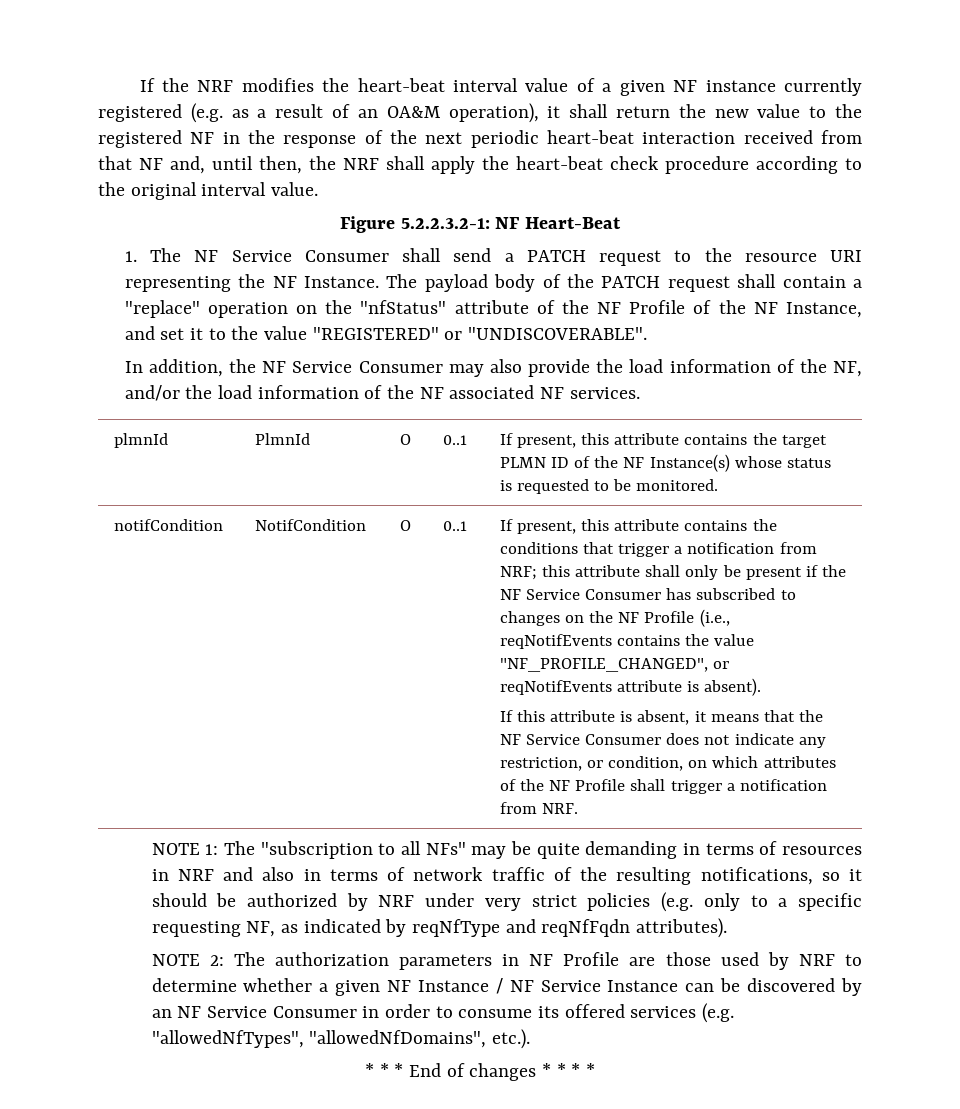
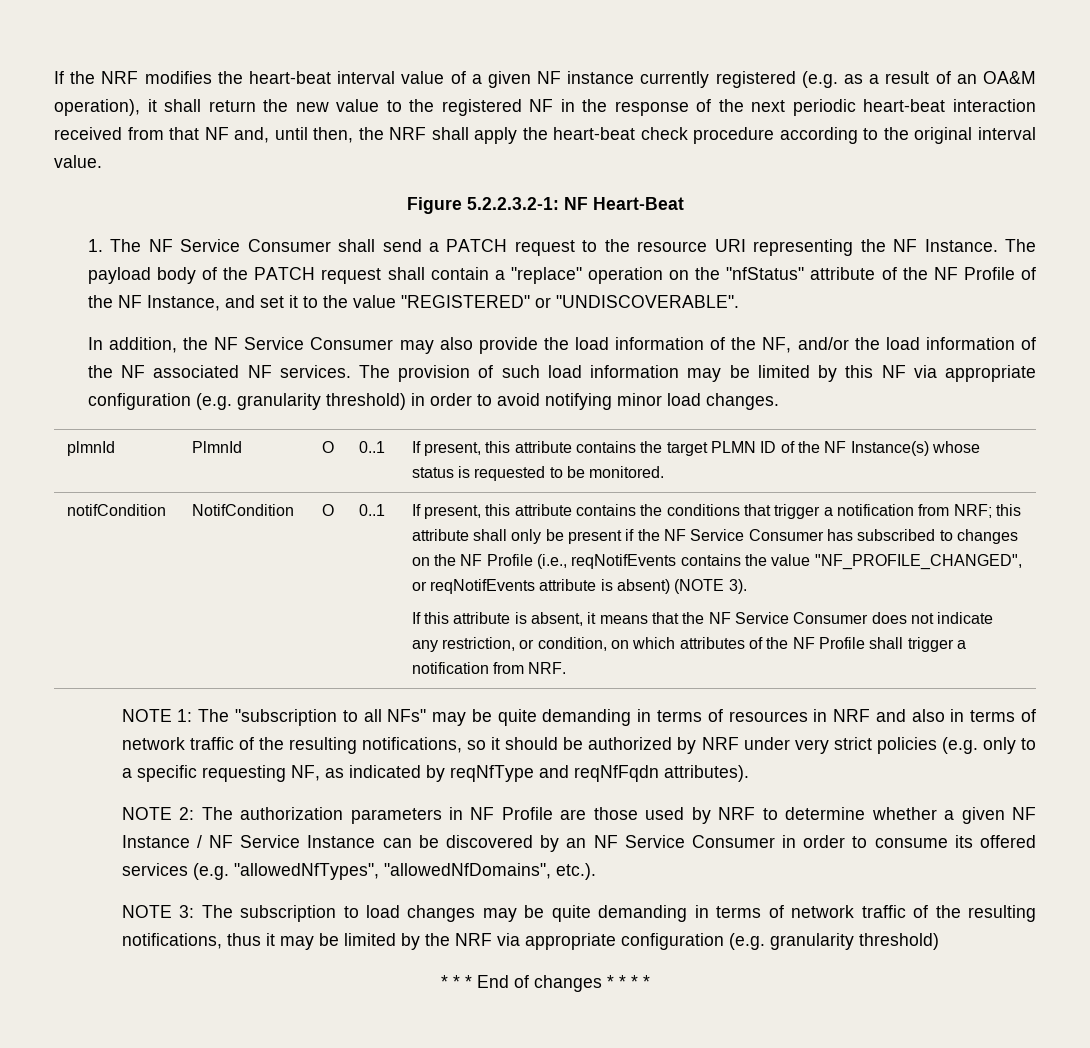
(640, 393) none -> [358,365,1036,382] [87,393,779,410] The provision of such load information may be limited by this NF via appropriate configuration (e.g. granularity threshold) in order to avoid notifying minor load changes.
[704,678,762,696] absent). -> [617,579,747,594] absent) (NOTE 3).
(530, 1039) none -> [121,905,1036,922] [121,933,939,950] // NOTE 3: The subscription to load changes may be quite demanding in terms of network traffic of the resulting notifications, thus it may be limited by the NRF via appropriate configuration (e.g. granularity threshold)

